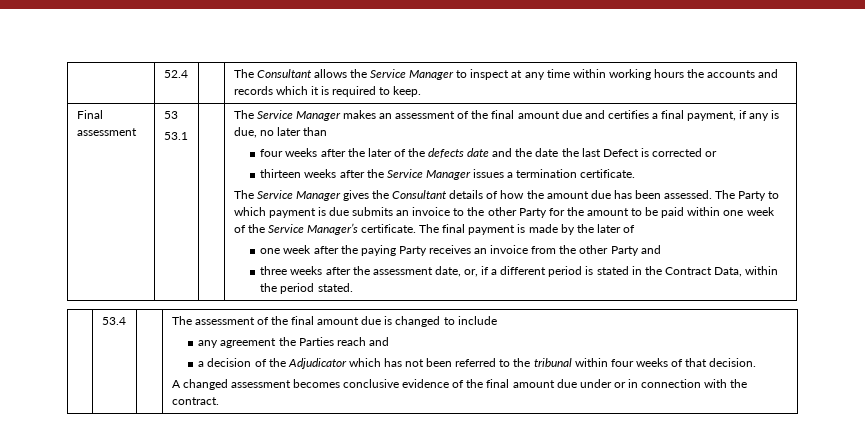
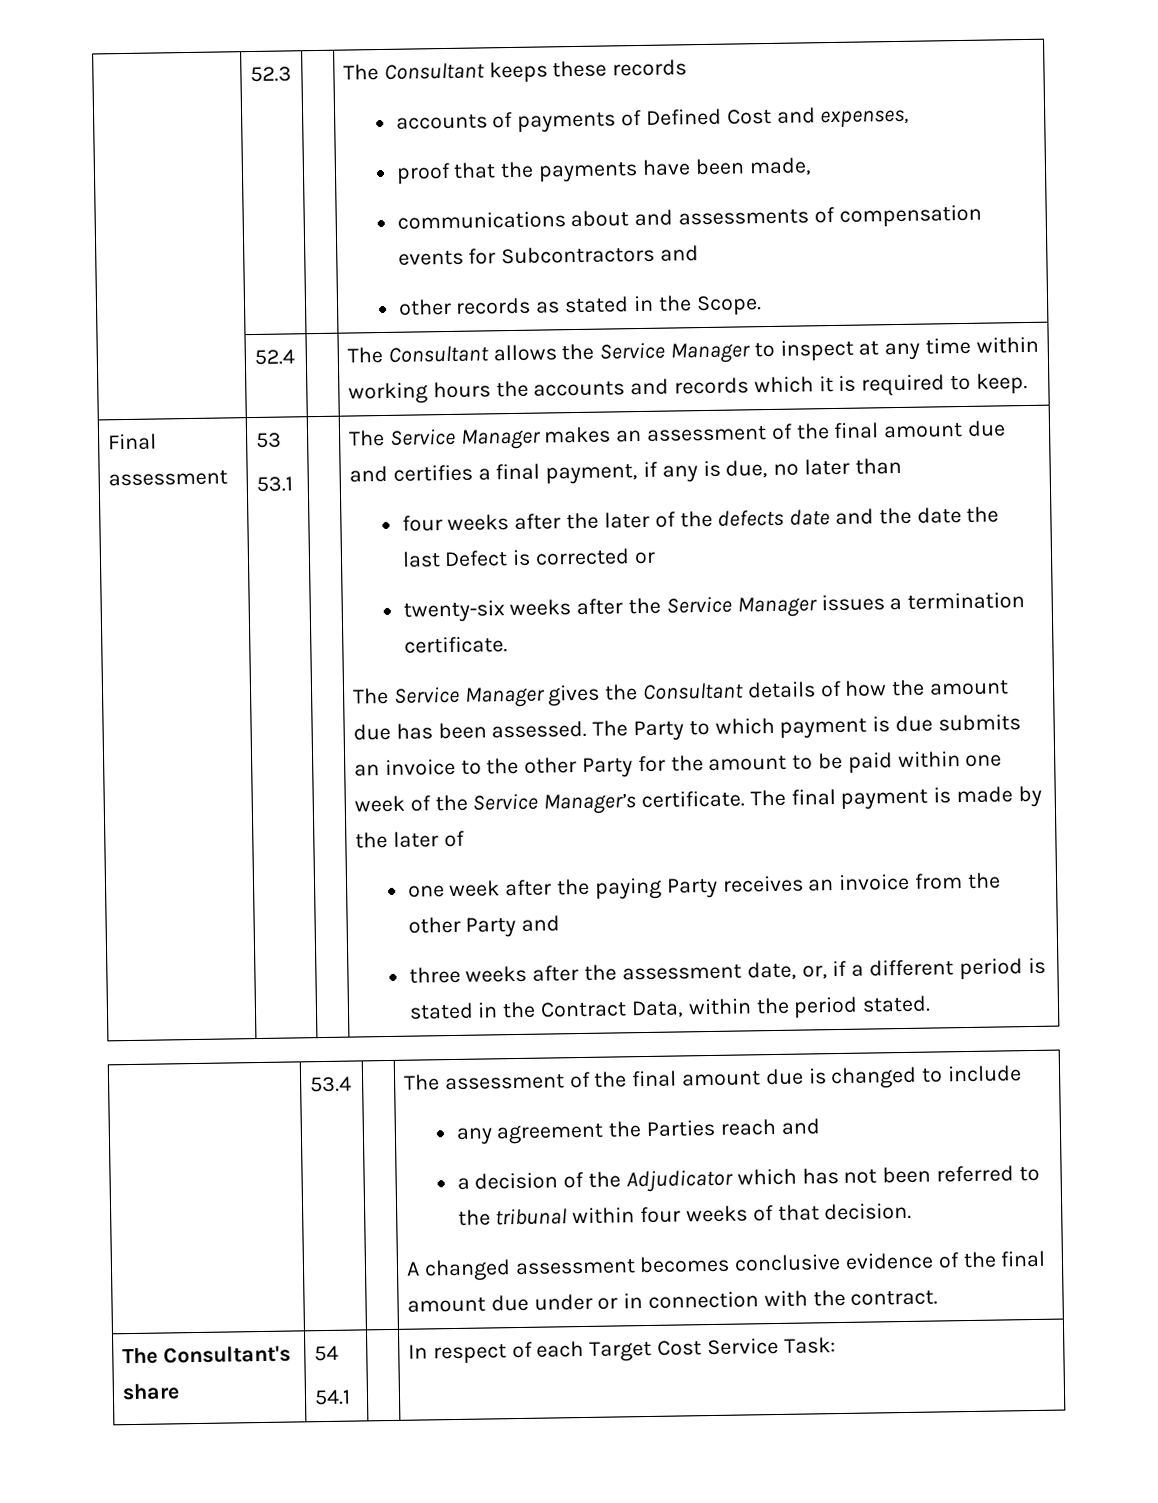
(163, 74) none -> [249,66,292,83] [342,59,688,84] [395,107,910,133] [395,157,812,185] [396,204,982,230] [397,245,700,266] [397,295,762,317] | 52.3 | | The Consultant keeps these records // accounts of payments of Defined Cost and expenses, // proof that the payments have been made, // communications about and assessments of compensation events for Subcontractors and // other records as stated in the Scope. //
[260,169,302,178] thirteen -> [402,600,505,623] twenty-six
(219, 401) none -> [121,1345,291,1365] [121,1383,180,1401] [313,1345,339,1362] [313,1389,351,1406] [407,1337,836,1365] // The Consultant's share | 54 // 54.1 | | In respect of each Target Cost Service Task:

